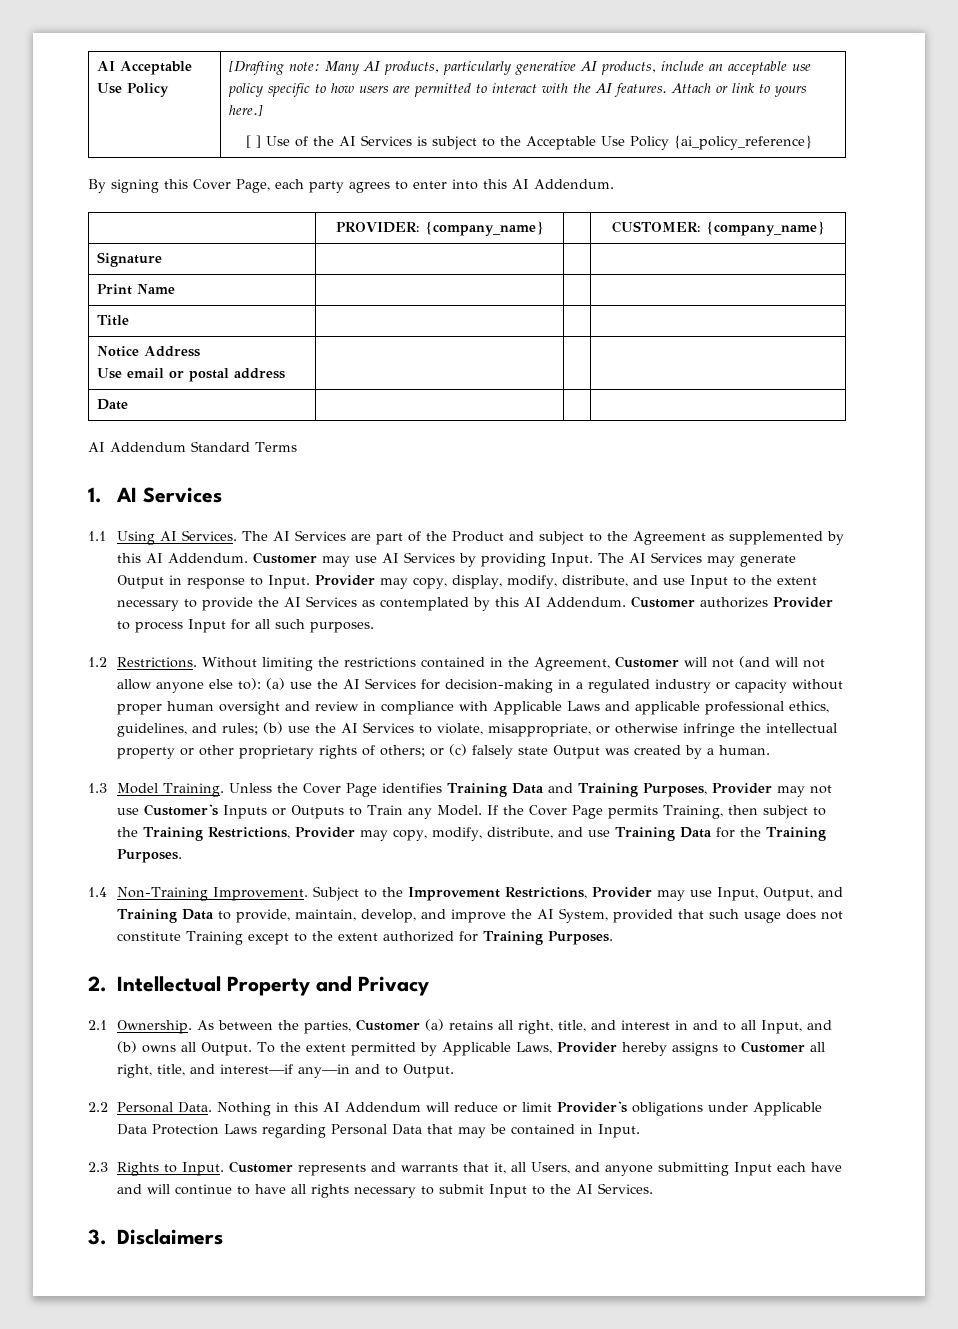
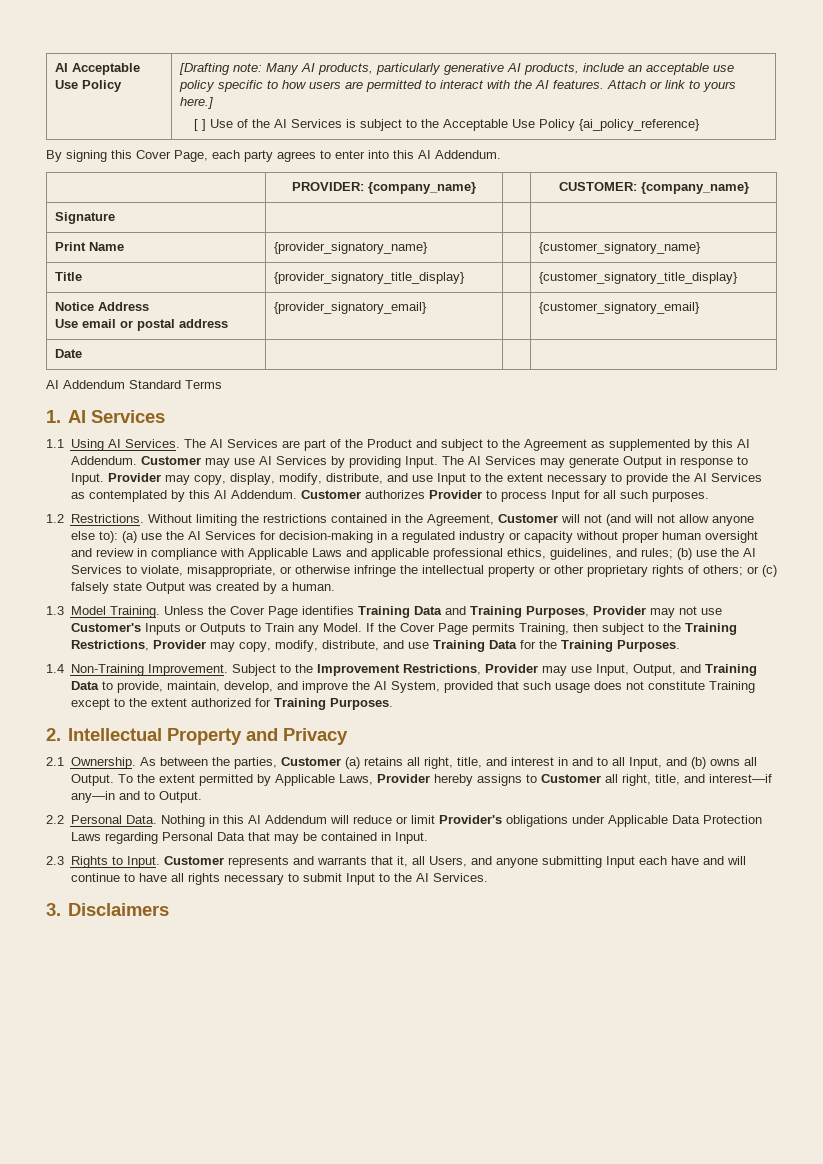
(175, 289) | | -> [274,242,429,254] [539,242,702,254] {provider_signatory_name} | | {customer_signatory_name}
(129, 320) | | -> [274,272,466,284] [539,272,739,284] {provider_signatory_title_display} | | {customer_signatory_title_display}
(285, 373) | | -> [274,302,428,314] [539,302,701,314] {provider_signatory_email} | | {customer_signatory_email}

